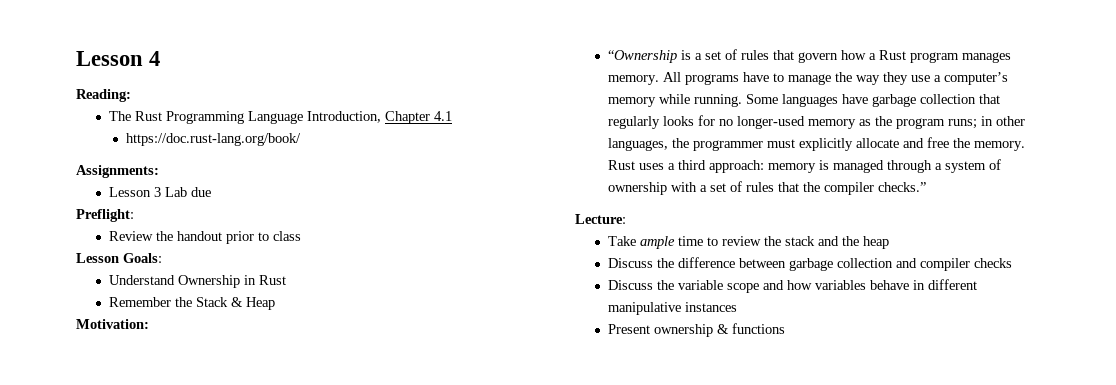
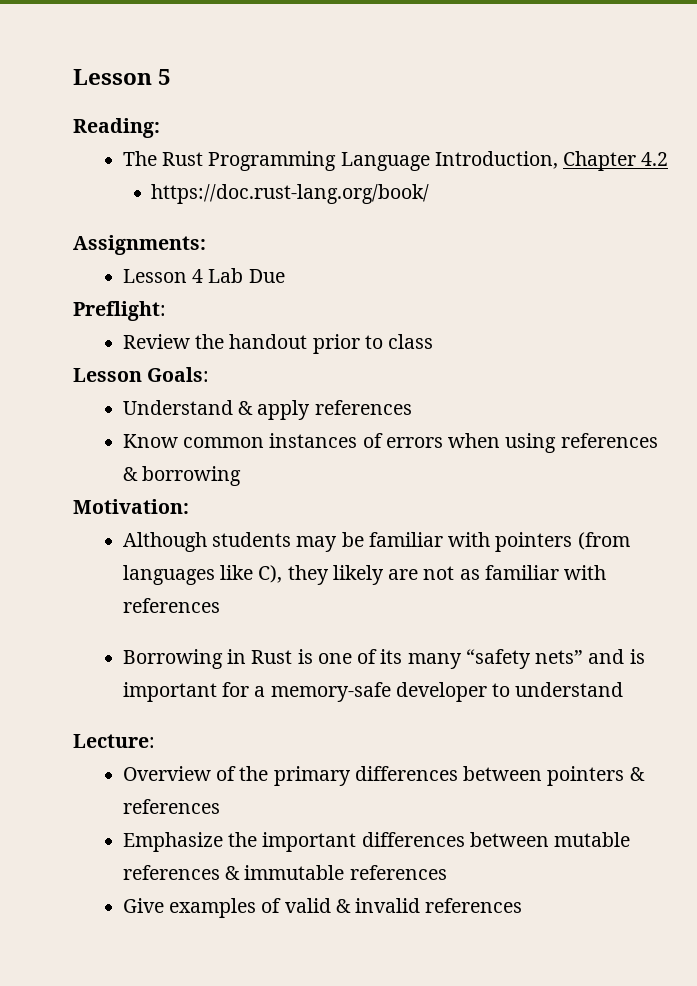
[76,51,161,66] Lesson 4 -> [73,69,172,85] Lesson 5
[434,111,453,121] 4.1 -> [641,152,669,166] 4.2
[154,187,212,197] 3 Lab due -> [192,268,285,283] 4 Lab Due
[178,275,287,288] [109,297,276,310] [76,319,149,329] [608,49,1012,63] [608,72,1009,85] [608,94,1001,107] [608,115,1026,129] [608,137,1026,151] [608,159,1002,173] [608,181,927,195] [575,214,626,224] [608,236,890,249] [608,257,1013,271] [608,279,978,293] [608,302,738,315] [608,323,786,337] Ownership in Rust // Remember the Stack & Heap // Motivation: // “Ownership is a set of rules that govern how a Rust program manages memory. All programs have to manage the way they use a computer’s memory while running. Some languages have garbage collection that regularly looks for no longer-used memory as the program runs; in other languages, the programmer must explicitly allocate and free the memory. Rust uses a third approach: memory is managed through a system of ownership with a set of rules that the compiler checks.” // Lecture: // Take ample time to review the stack and the heap // Discuss the difference between garbage collection and compiler checks // Discuss the variable scope and how variables behave in different manipulative instances // Present ownership & functions -> [238,400,412,420] [122,433,658,453] [122,466,242,486] [73,499,189,514] [122,532,630,552] [122,565,607,585] [122,598,220,613] [122,649,645,669] [122,682,624,702] [73,734,155,748] [122,766,645,786] [122,799,220,814] [122,832,631,852] [122,865,447,880] [122,898,523,918] & apply references // Know common instances of errors when using references & borrowing // Motivation: // Although students may be familiar with pointers (from languages like C), they likely are not as familiar with references // Borrowing in Rust is one of its many “safety nets” and is important for a memory-safe developer to understand // Lecture: // Overview of the primary differences between pointers & references // Emphasize the important differences between mutable references & immutable references // Give examples of valid & invalid references

